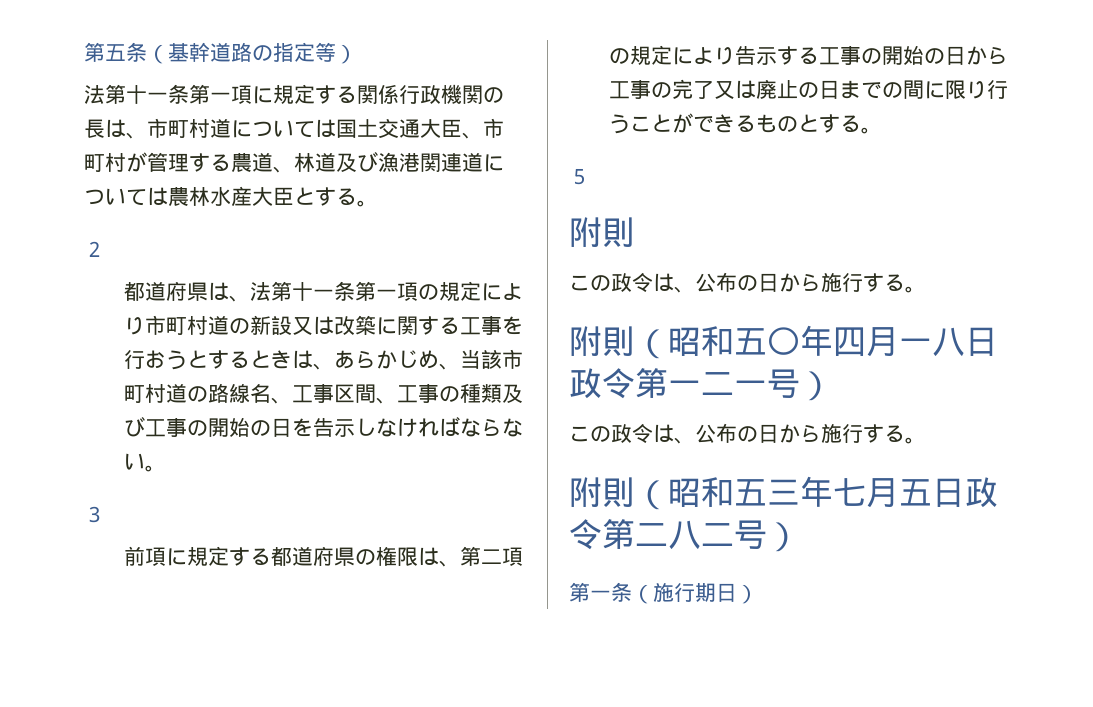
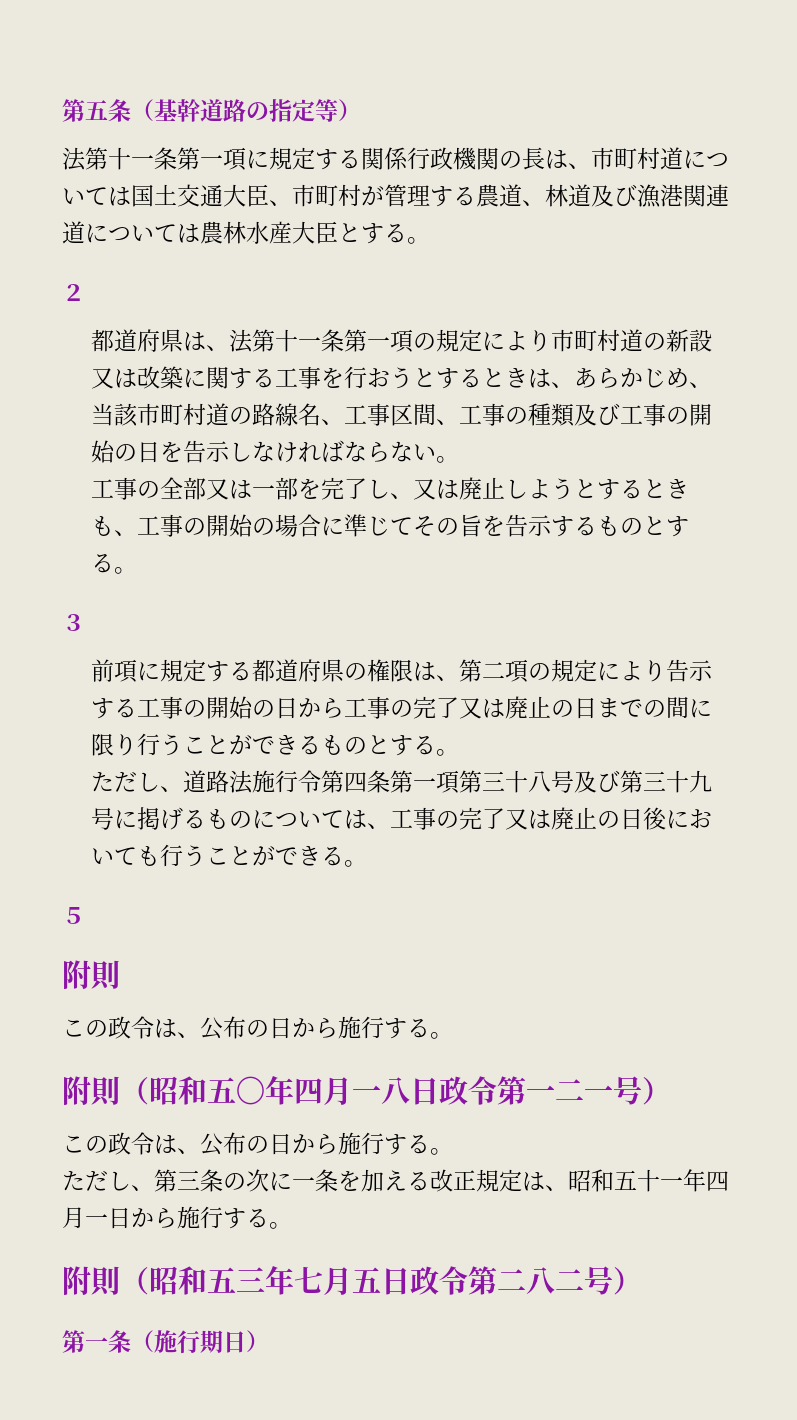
(167, 468) none -> [91,477,690,500] [91,514,690,537] [91,553,138,574] // 工事の全部又は一部を完了し、又は廃止しようとするときも、工事の開始の場合に準じてその旨を告示するものとする。
(883, 130) none -> [91,770,713,794] [91,807,713,830] [91,844,368,867] // ただし、道路法施行令第四条第一項第三十八号及び第三十九号に掲げるものについては、工事の完了又は廃止の日後においても行うことができる。
(926, 440) none -> [62,1169,729,1192] [62,1206,292,1229] // ただし、第三条の次に一条を加える改正規定は、昭和五十一年四月一日から施行する。

